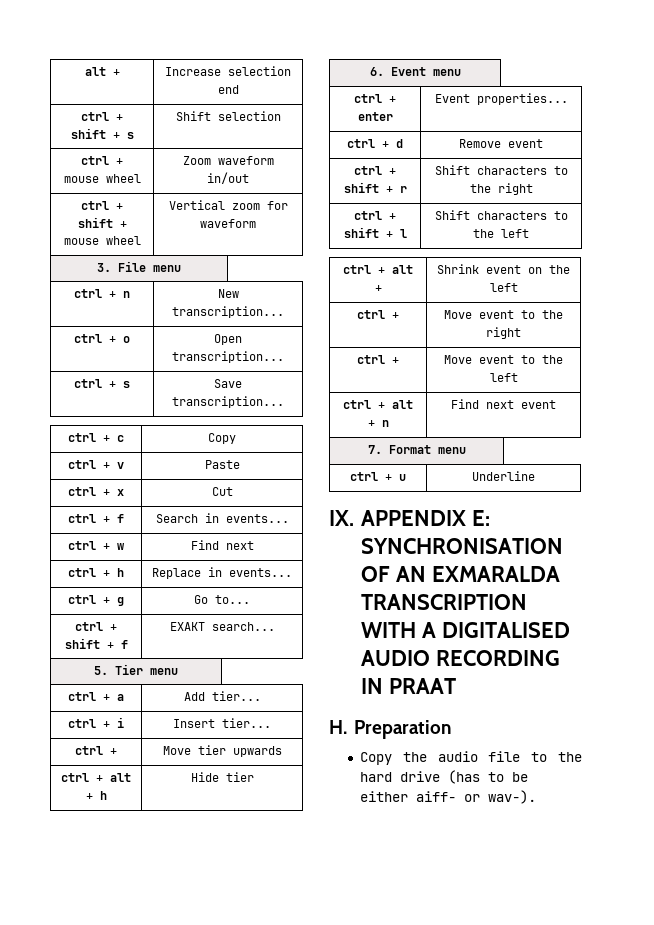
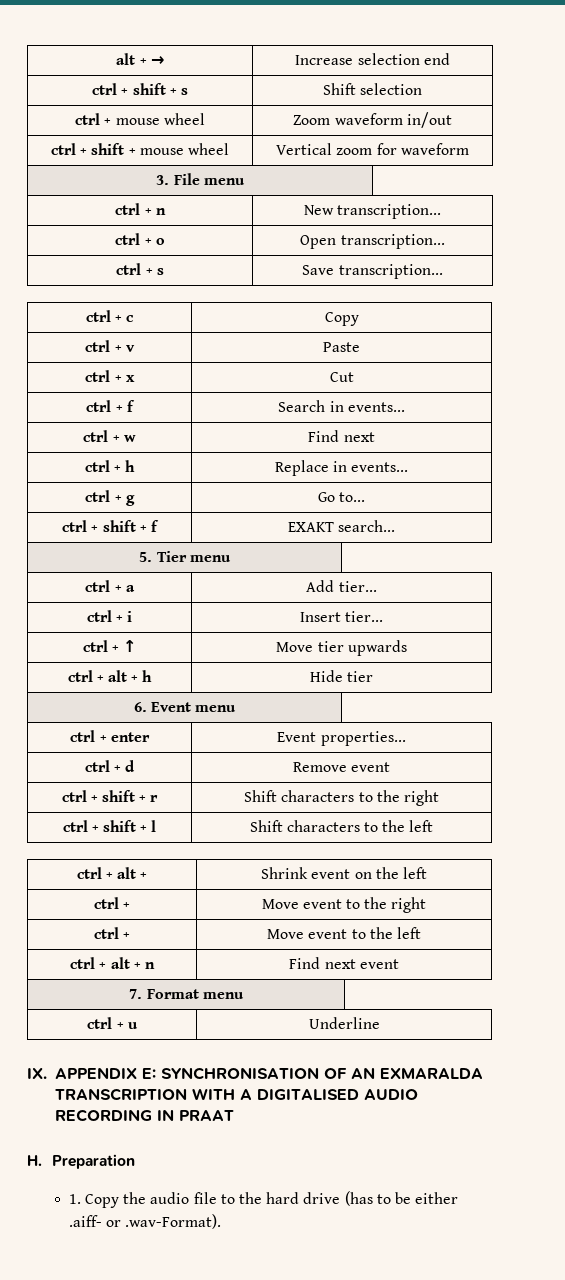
[84,67,120,76] alt + -> [116,53,164,65] alt + →
(117, 751) none -> [123,640,137,652] ↑
(451, 729) none -> [68,1194,81,1204] 1.
[416,790,537,804] aiff- or wav-). -> [68,1214,222,1229] .aiff- or .wav-Format).

